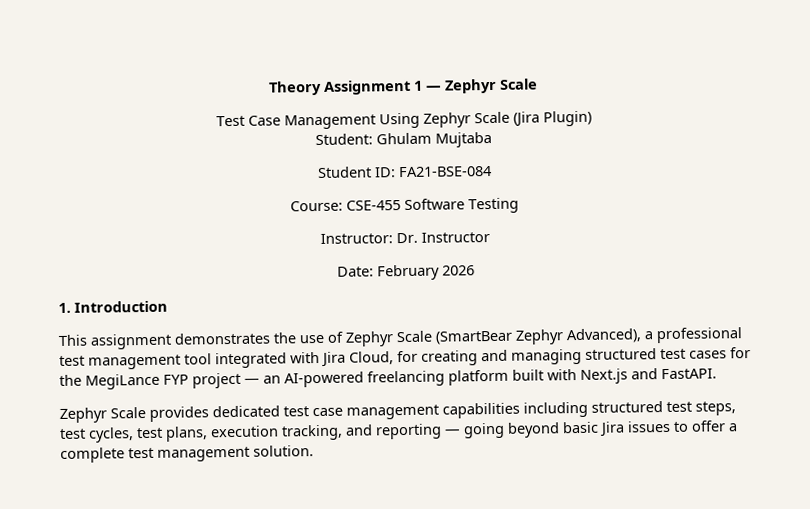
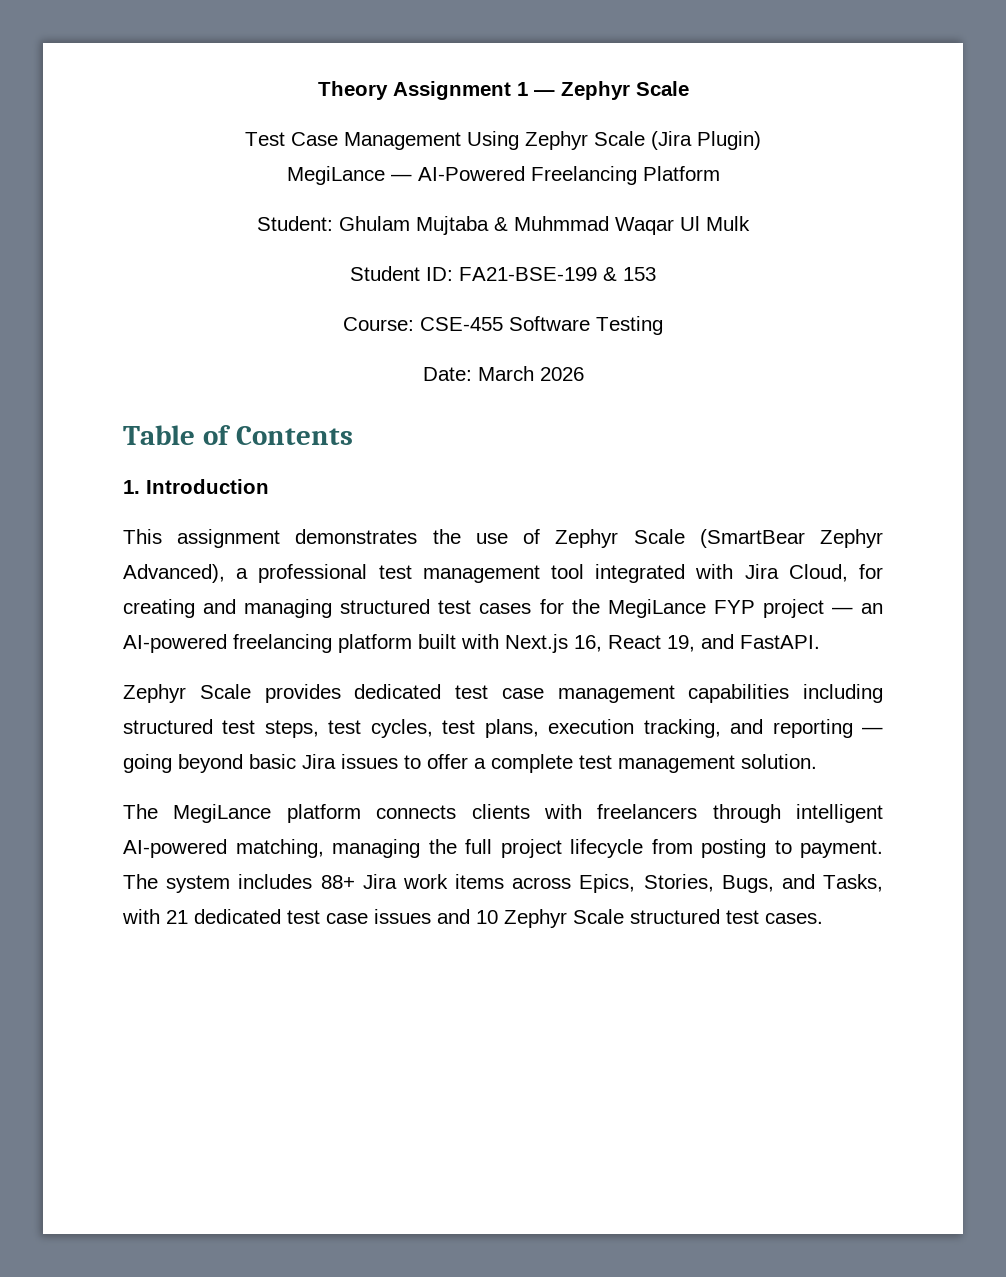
[315,131,492,148] Student: Ghulam Mujtaba -> [286,166,720,185] [257,216,750,235] MegiLance — AI-Powered Freelancing Platform // Student: Ghulam Mujtaba & Muhmmad Waqar Ul Mulk
[397,166,492,178] FA21-BSE-084 -> [459,267,656,281] FA21-BSE-199 & 153
[319,232,490,244] [336,264,475,281] Instructor: Dr. Instructor // Date: February 2026 -> [422,366,584,381] [123,425,353,445] Date: March 2026 // Table of Contents
(628, 376) none -> [574,635,695,652] 16, React 19,
(314, 451) none -> [123,804,883,823] [123,839,883,858] [123,874,883,893] [122,909,823,928] // The MegiLance platform connects clients with freelancers through intelligent AI-powered matching, managing the full project lifecycle from posting to payment. The system includes 88+ Jira work items across Epics, Stories, Bugs, and Tasks, with 21 dedicated test case issues and 10 Zephyr Scale structured test cases.

